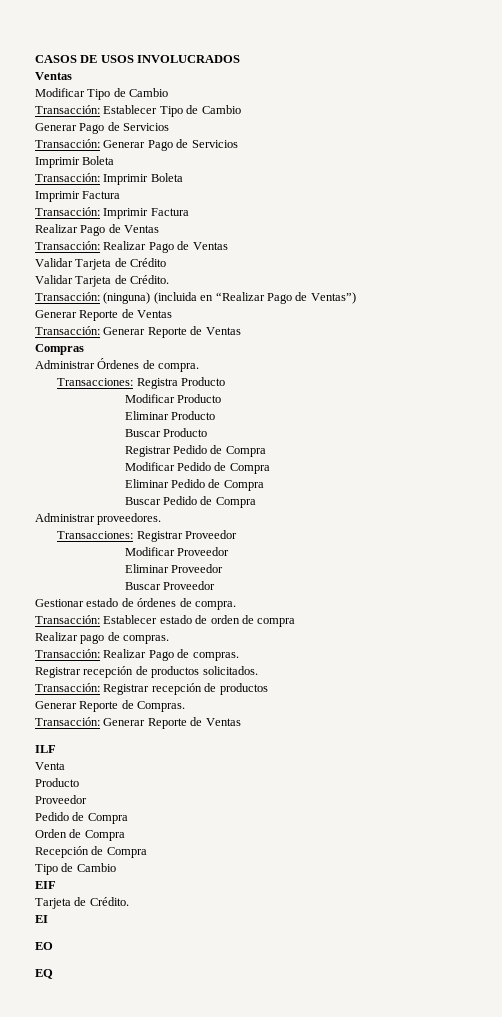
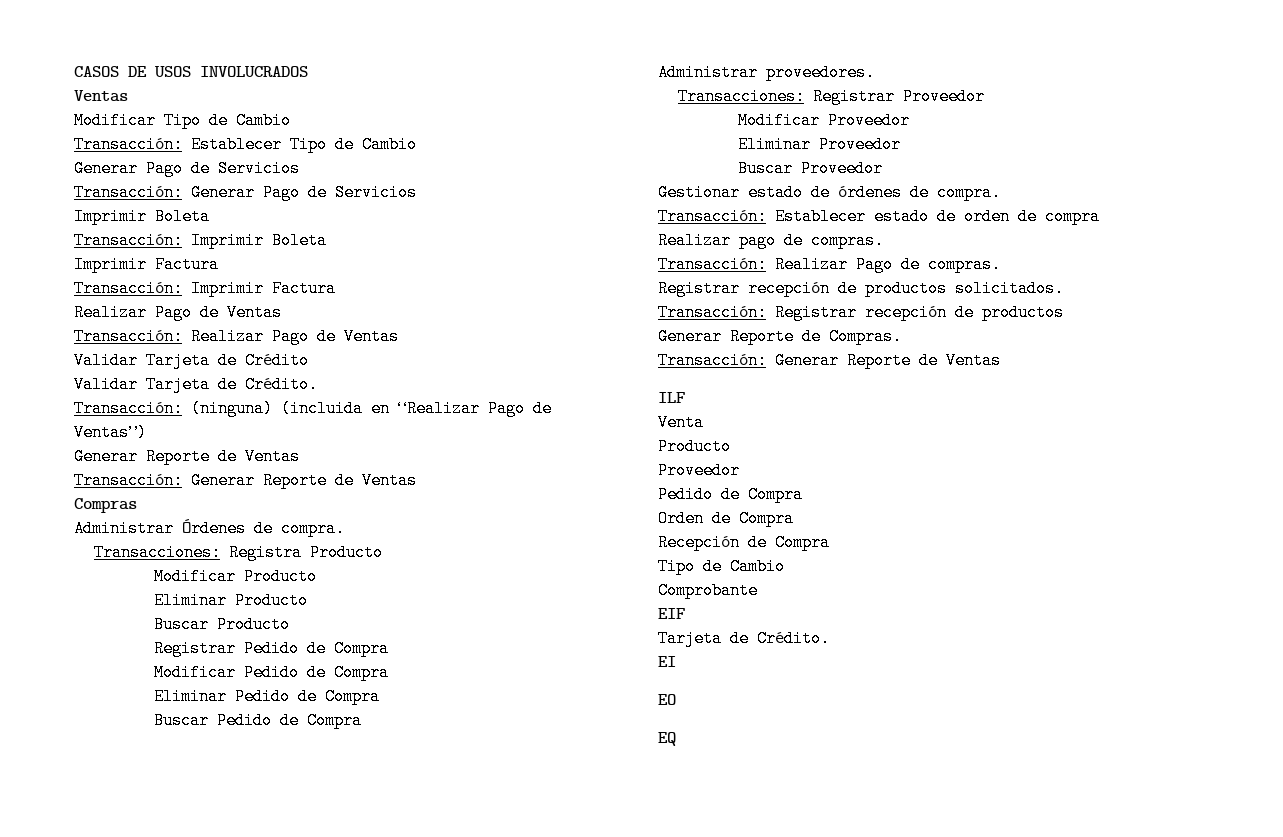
(116, 867) none -> [658,582,758,599] // Comprobante

